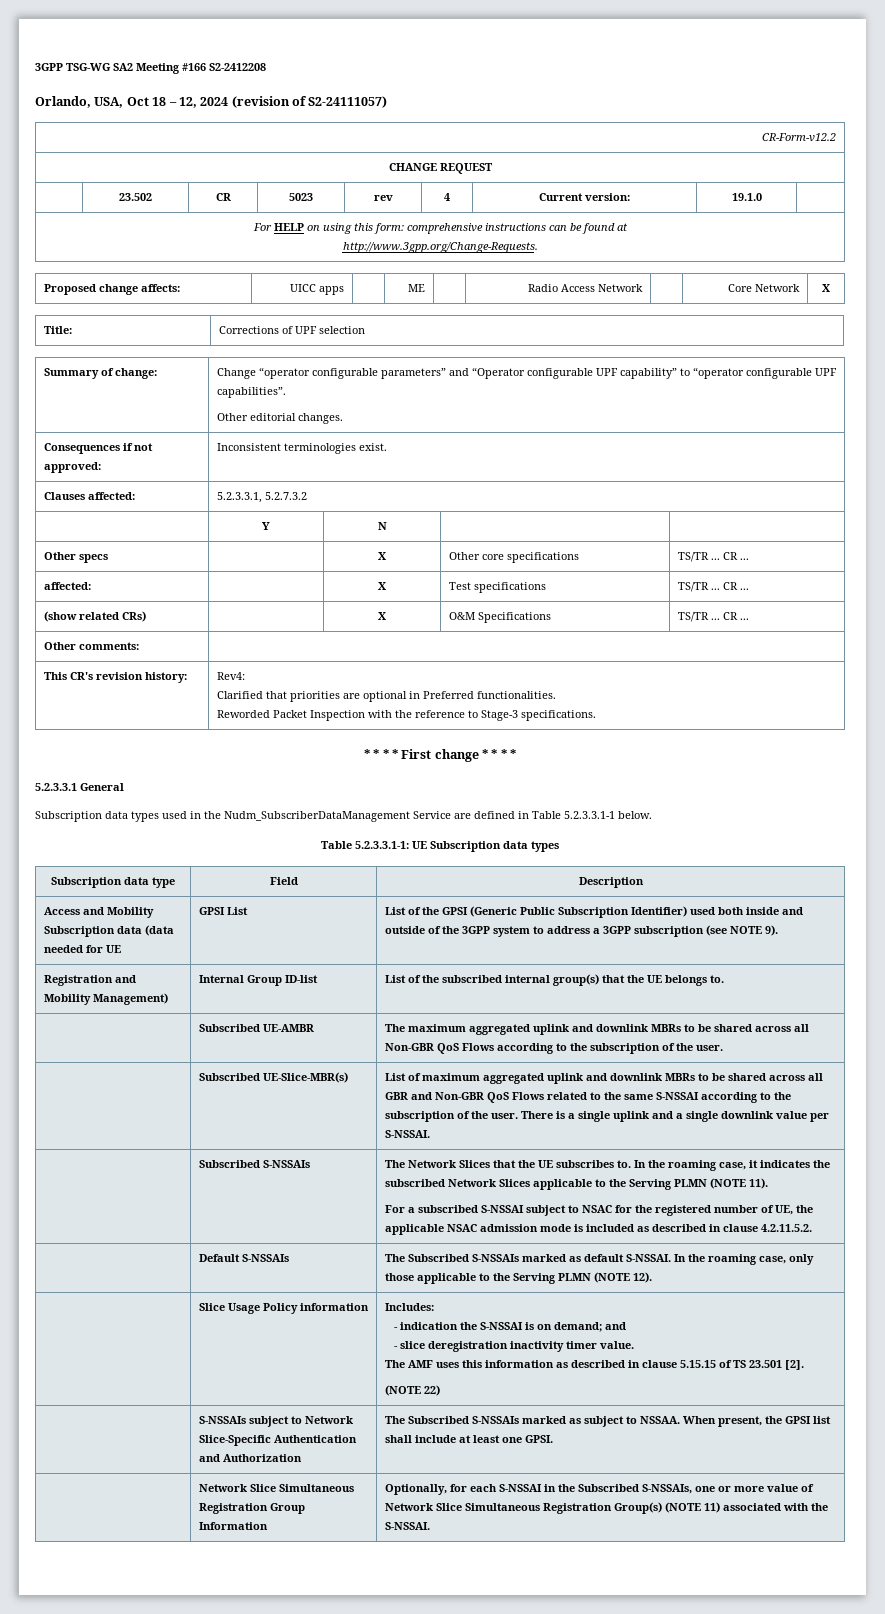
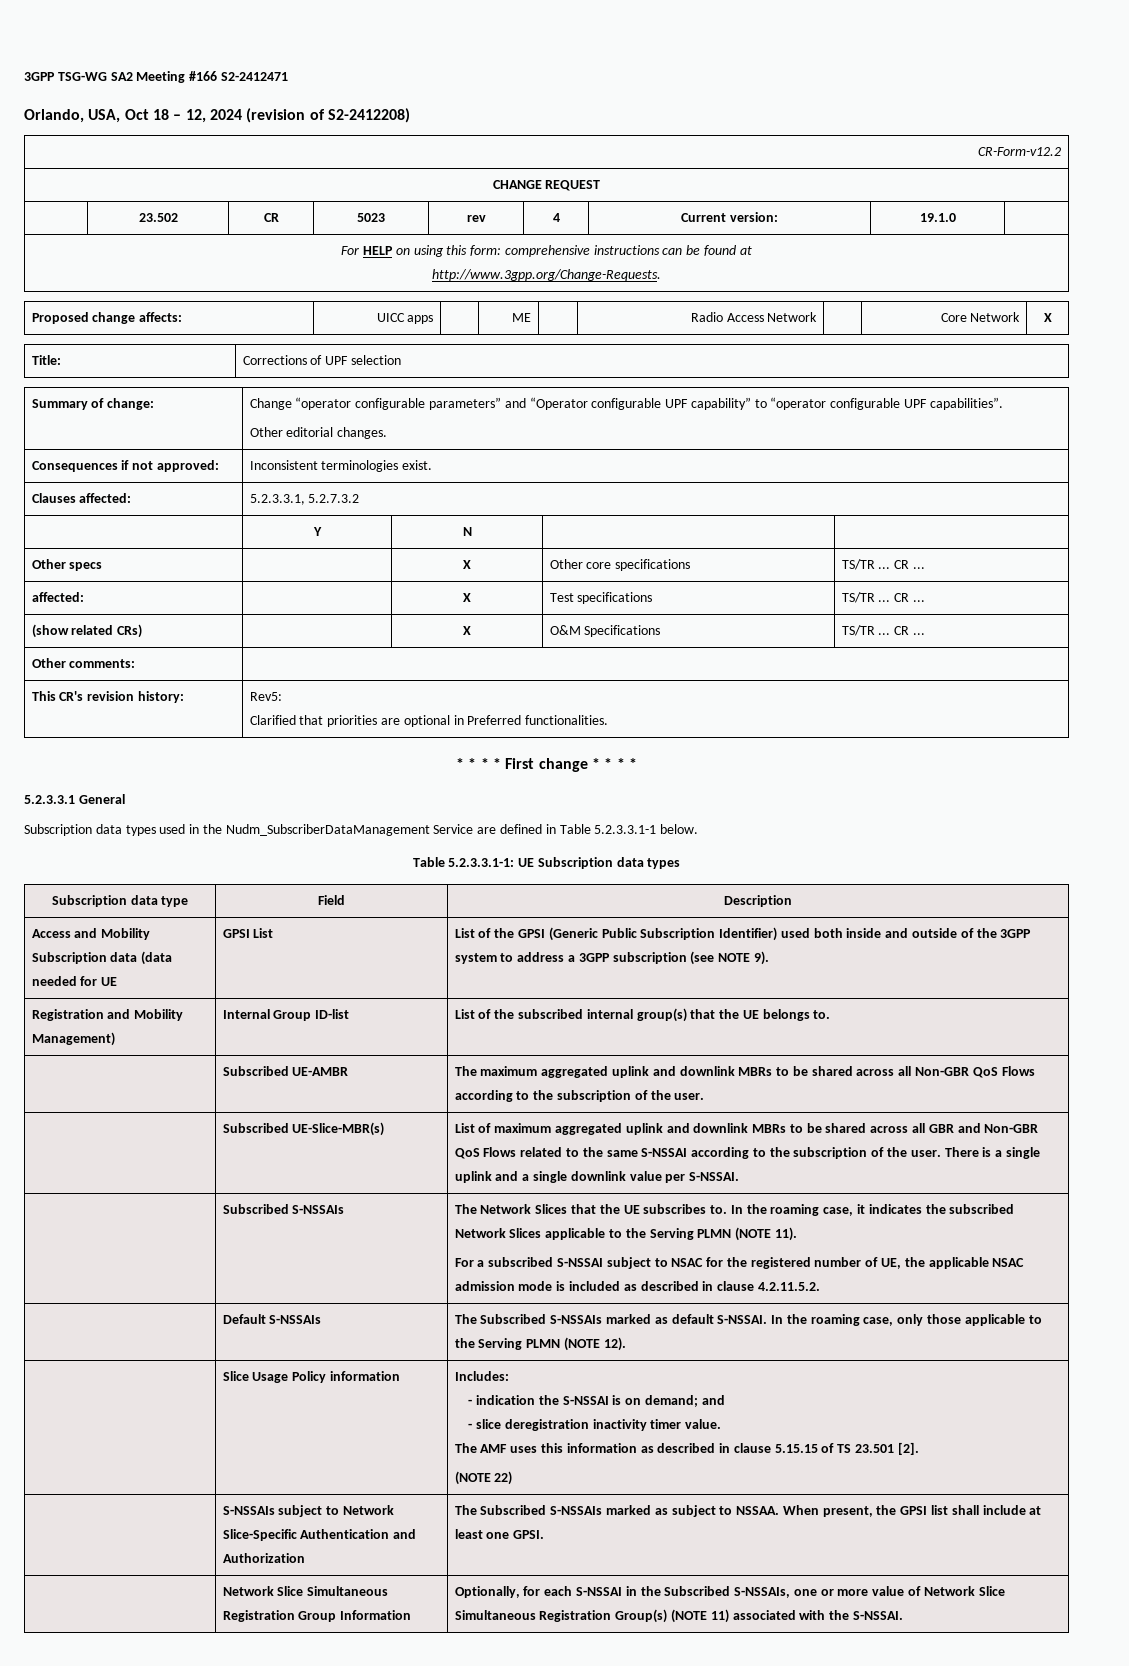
[209,63,266,71] S2-2412208 -> [220,72,288,81] S2-2412471
[308,96,388,108] S2-24111057) -> [327,108,410,123] S2-2412208)
[216,672,245,680] Rev4: -> [249,692,282,701] Rev5:
[216,710,596,721] // Reworded Packet Inspection with the reference to Stage-3 specifications. -> (609, 720) none

